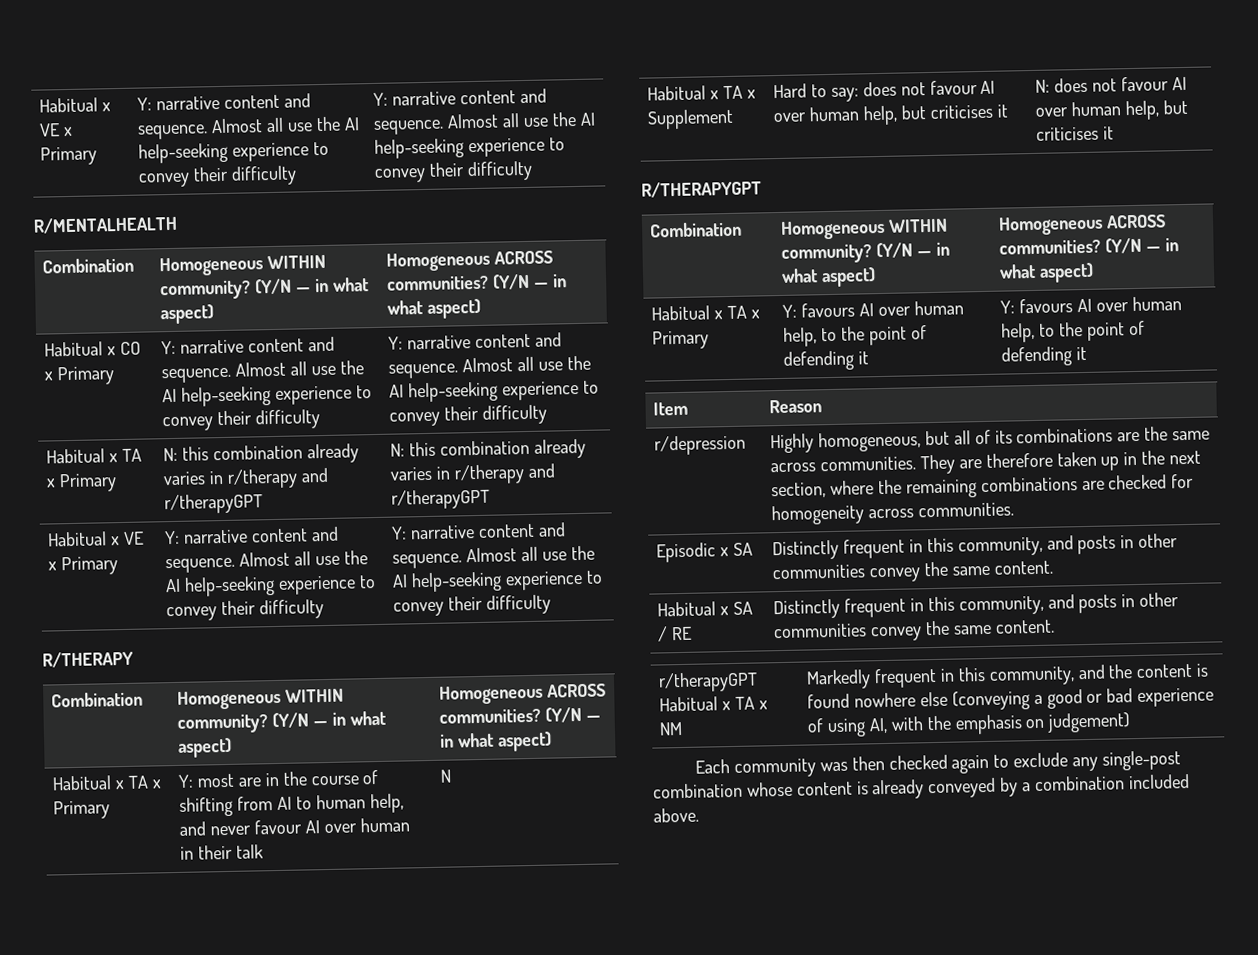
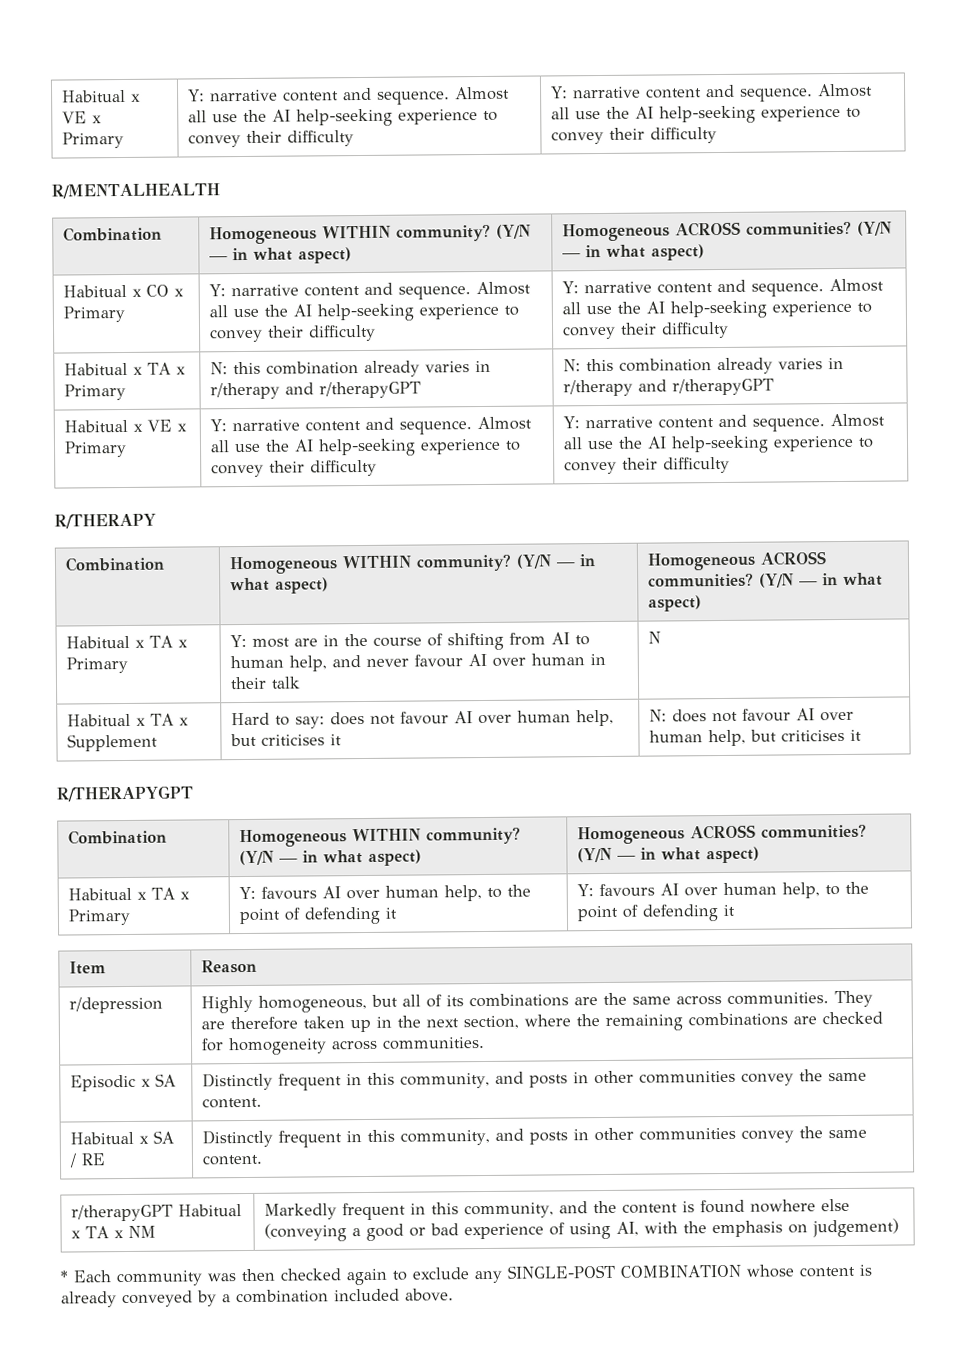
(1132, 722) none -> [60,1270,69,1283] *
[1101,750,1181,771] [653,782,743,799] single-post combination -> [507,1264,741,1279] SINGLE-POST COMBINATION

